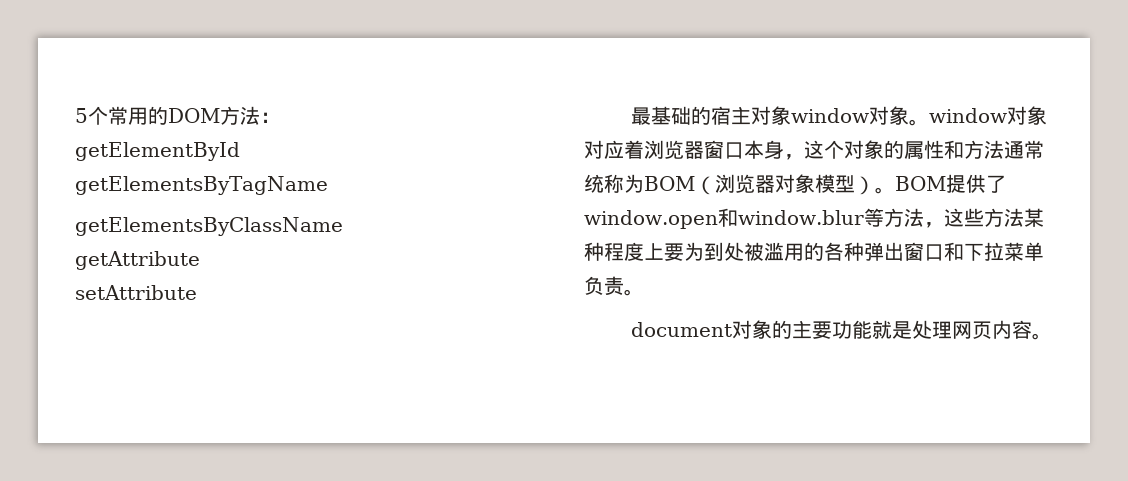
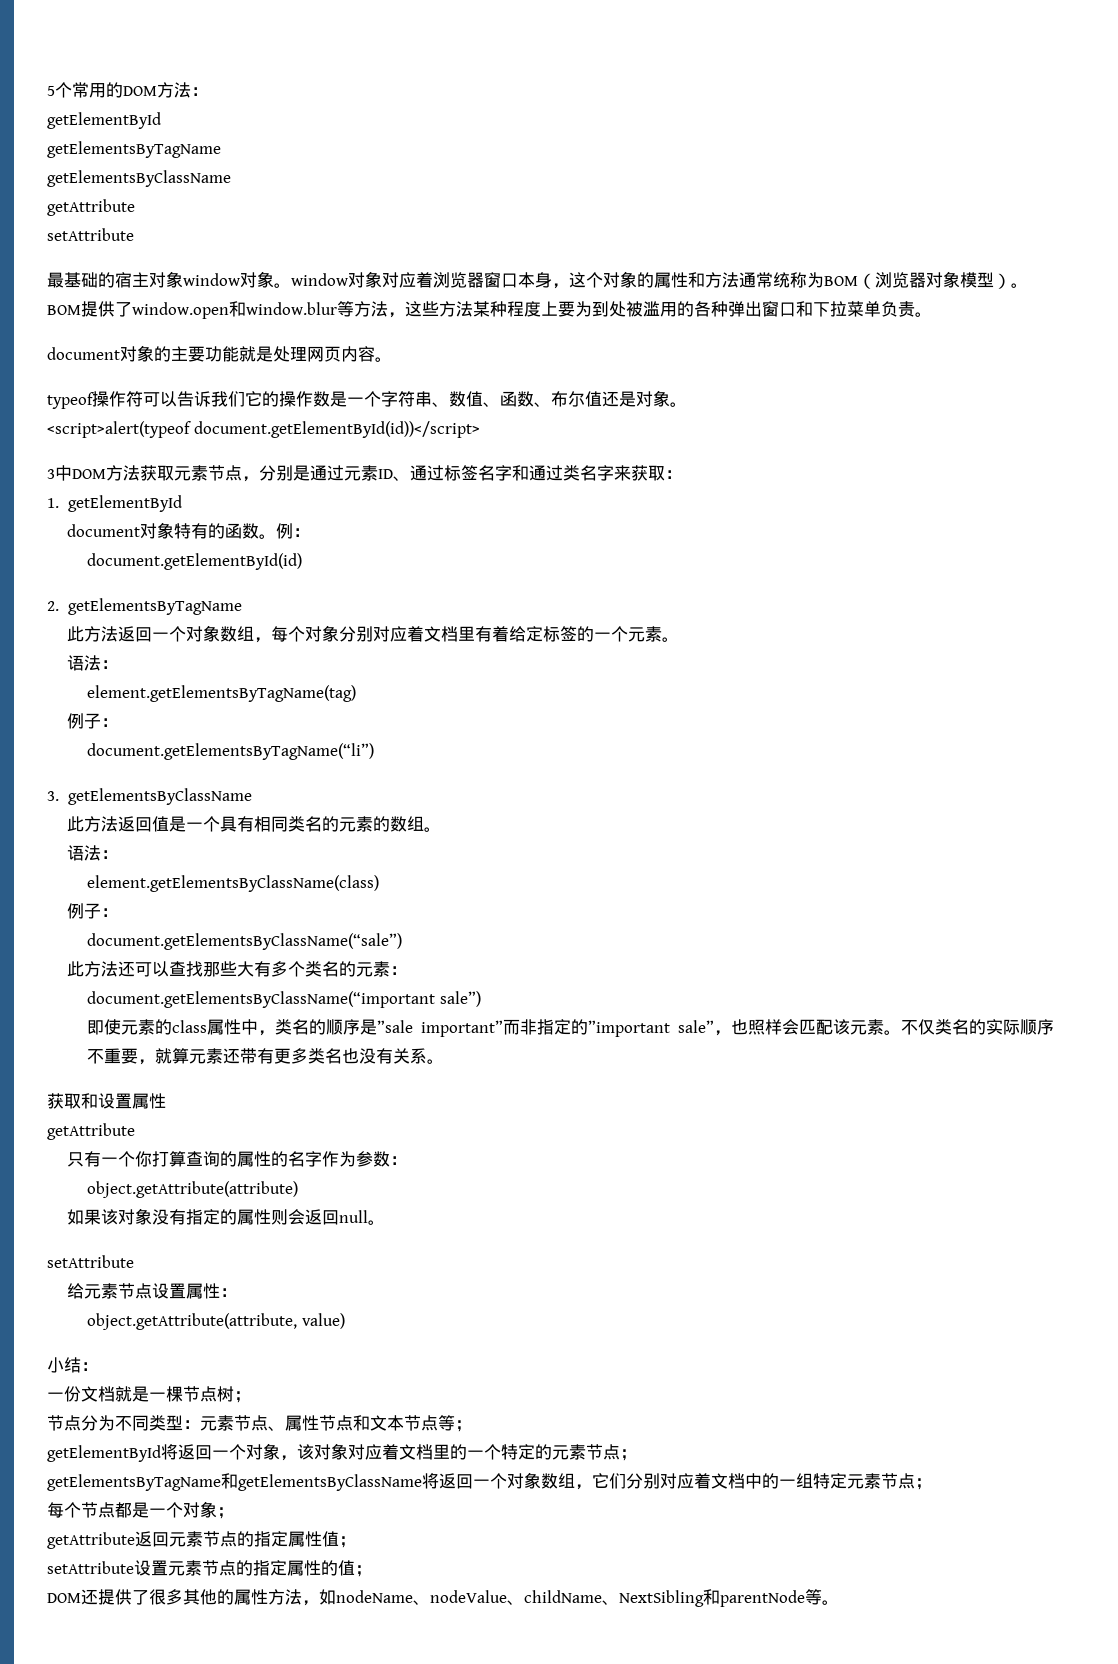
(1053, 336) none -> [47,390,687,409] [47,421,480,438] [47,465,682,482] [47,495,182,512] [67,522,311,539] [87,553,303,570] [47,598,242,615] [67,625,680,643] [67,655,119,671] [87,685,357,702] [67,713,119,729] [87,743,375,760] [47,788,252,805] [67,816,442,832] [67,845,119,861] [87,875,380,892] [67,903,119,919] [87,933,403,950] [67,961,408,977] [87,991,481,1008] [87,1019,1054,1037] [87,1048,445,1065] [47,1093,166,1109] [47,1123,135,1140] [67,1151,408,1167] [87,1181,299,1198] [67,1208,386,1225] [47,1255,134,1268] [67,1283,238,1299] [87,1313,345,1330] [47,1357,98,1373] [47,1386,251,1403] [47,1415,472,1432] [47,1443,637,1462] [47,1472,932,1491] [47,1501,234,1519] [47,1531,356,1549] [47,1560,372,1577] [47,1589,839,1607] // typeof操作符可以告诉我们它的操作数是一个字符串、数值、函数、布尔值还是对象。 // <script>alert(typeof document.getElementById(id))</script> // 3中DOM方法获取元素节点，分别是通过元素ID、通过标签名字和通过类名字来获取： // 1. getElementById // document对象特有的函数。例： // document.getElementById(id) // 2. getElementsByTagName // 此方法返回一个对象数组，每个对象分别对应着文档里有着给定标签的一个元素。 // 语法： // element.getElementsByTagName(tag) // 例子： // document.getElementsByTagName(“li”) // 3. getElementsByClassName // 此方法返回值是一个具有相同类名的元素的数组。 // 语法： // element.getElementsByClassName(class) // 例子： // document.getElementsByClassName(“sale”) // 此方法还可以查找那些大有多个类名的元素： // document.getElementsByClassName(“important sale”) // 即使元素的class属性中，类名的顺序是”sale important”而非指定的”important sale”，也照样会匹配该元素。不仅类名的实际顺序不重要，就算元素还带有更多类名也没有关系。 // 获取和设置属性 // getAttribute // 只有一个你打算查询的属性的名字作为参数： // object.getAttribute(attribute) // 如果该对象没有指定的属性则会返回null。 // setAttribute // 给元素节点设置属性： // object.getAttribute(attribute, value) // 小结： // 一份文档就是一棵节点树； // 节点分为不同类型：元素节点、属性节点和文本节点等； // getElementById将返回一个对象，该对象对应着文档里的一个特定的元素节点； // getElementsByTagName和getElementsByClassName将返回一个对象数组，它们分别对应着文档中的一组特定元素节点； // 每个节点都是一个对象； // getAttribute返回元素节点的指定属性值； // setAttribute设置元素节点的指定属性的值； // DOM还提供了很多其他的属性方法，如nodeName、nodeValue、childName、NextSibling和parentNode等。

